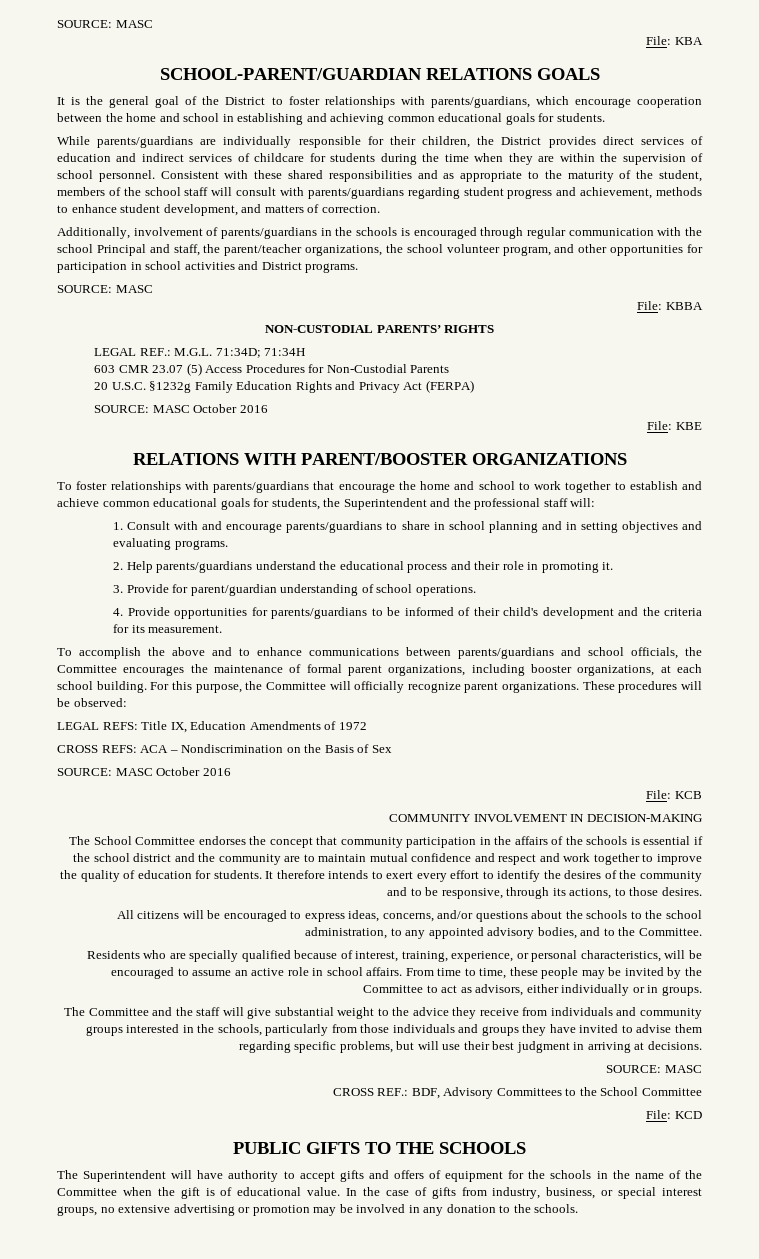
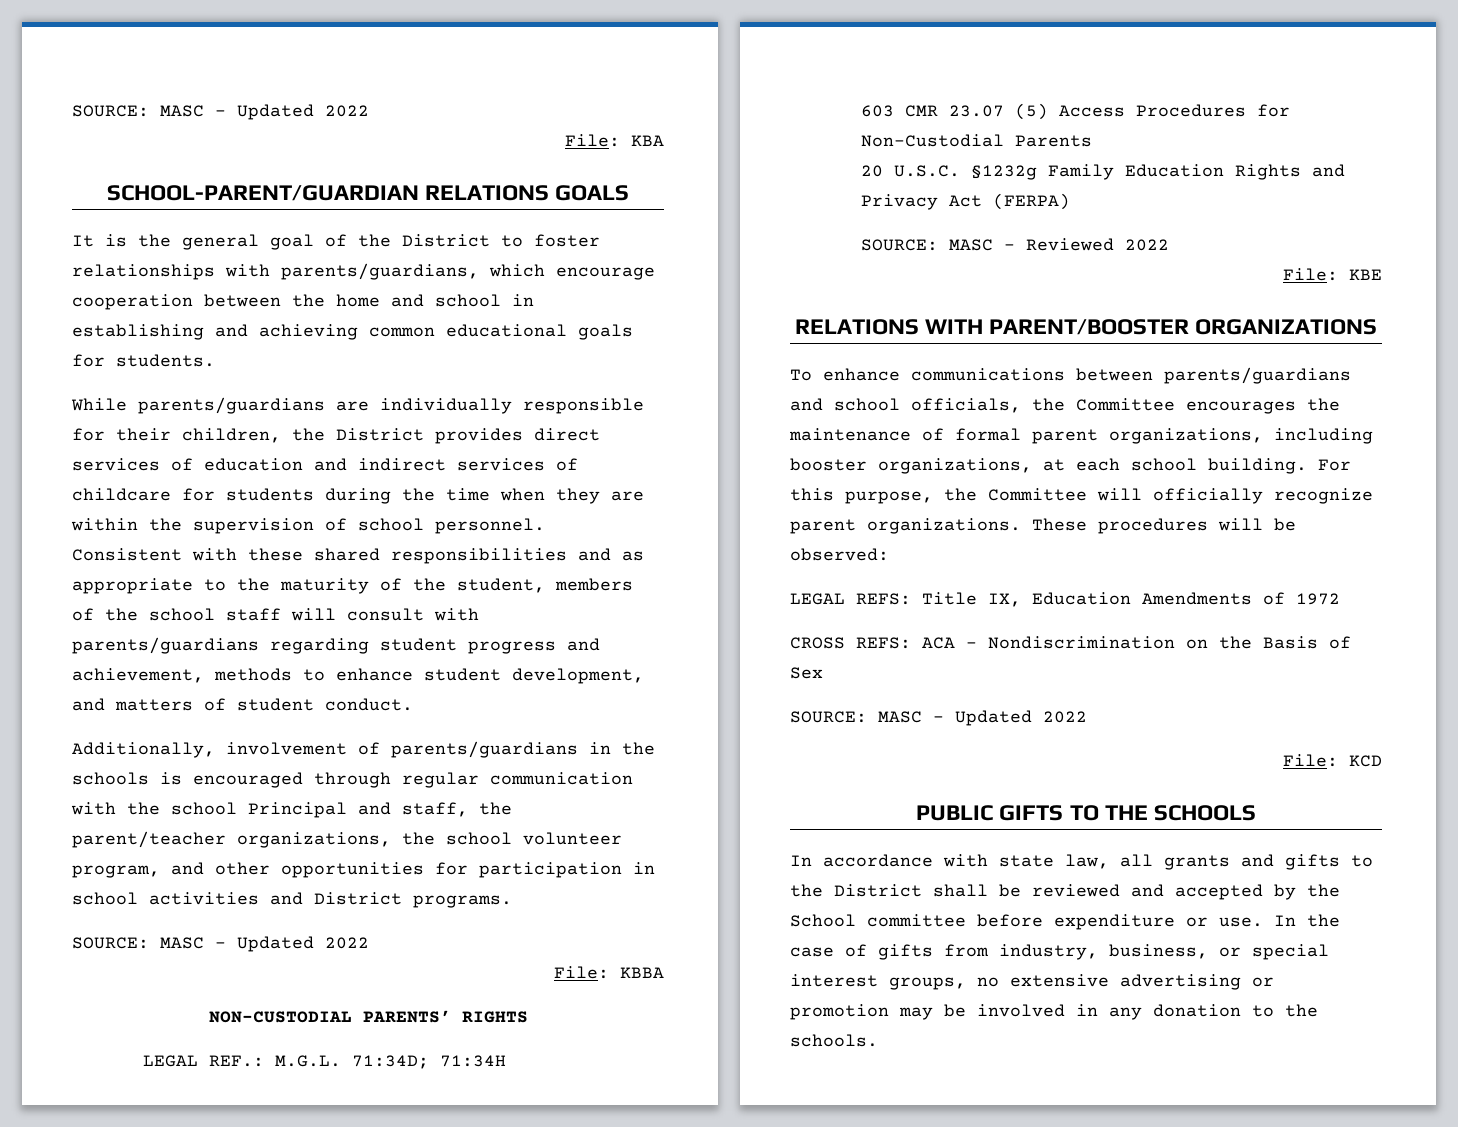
[57,20,153,28] SOURCE: MASC -> [72,104,369,120] SOURCE: MASC – Updated 2022
[321,205,380,213] correction. -> [237,698,413,711] student conduct.
(153, 289) none -> [215,936,369,952] – Updated 2022
[193,404,268,413] October 2016 -> [1004,238,1170,251] - Reviewed 2022
[76,481,702,493] [57,498,596,510] [113,521,702,533] [113,538,228,550] [113,561,614,573] [113,584,476,596] [113,607,702,619] [113,624,223,633] [57,647,250,659] foster relationships with parents/guardians that encourage the home and school to work together to establish and achieve common educational goals for students, the Superintendent and the professional staff will: // 1. Consult with and encourage parents/guardians to share in school planning and in setting objectives and evaluating programs. // 2. Help parents/guardians understand the educational process and their role in promoting it. // 3. Provide for parent/guardian understanding of school operations. // 4. Provide opportunities for parents/guardians to be informed of their child's development and the criteria for its measurement. // To accomplish the above and to -> (812, 375) none
[156,767,231,776] [646,790,702,799] [389,814,702,822] [69,836,703,848] [73,853,702,865] [60,870,702,882] [387,887,702,899] [116,910,702,922] [305,927,702,939] [86,950,702,962] [111,967,702,979] [363,984,702,996] [64,1007,702,1019] [85,1024,702,1036] [238,1041,702,1053] [606,1065,702,1073] [332,1087,702,1099] October 2016 // File: KCB // COMMUNITY INVOLVEMENT IN DECISION-MAKING // The School Committee endorses the concept that community participation in the affairs of the schools is essential if the school district and the community are to maintain mutual confidence and respect and work together to improve the quality of education for students. It therefore intends to exert every effort to identify the desires of the community and to be responsive, through its actions, to those desires. // All citizens will be encouraged to express ideas, concerns, and/or questions about the schools to the school administration, to any appointed advisory bodies, and to the Committee. // Residents who are specially qualified because of interest, training, experience, or personal characteristics, will be encouraged to assume an active role in school affairs. From time to time, these people may be invited by the Committee to act as advisors, either individually or in groups. // The Committee and the staff will give substantial weight to the advice they receive from individuals and community groups interested in the schools, particularly from those individuals and groups they have invited to advise them regarding specific problems, but will use their best judgment in arriving at decisions. // SOURCE: MASC // CROSS REF.: BDF, Advisory Committees to the School Committee -> [933,710,1087,726] - Updated 2022
[57,1170,702,1182] [57,1187,341,1199] The Superintendent will have authority to accept gifts and offers of equipment for the schools in the name of the Committee when the gift is of educational value. -> [790,854,1373,870] [790,884,1340,900] [790,914,1263,930] In accordance with state law, all grants and gifts to the District shall be reviewed and accepted by the School committee before expenditure or use.

